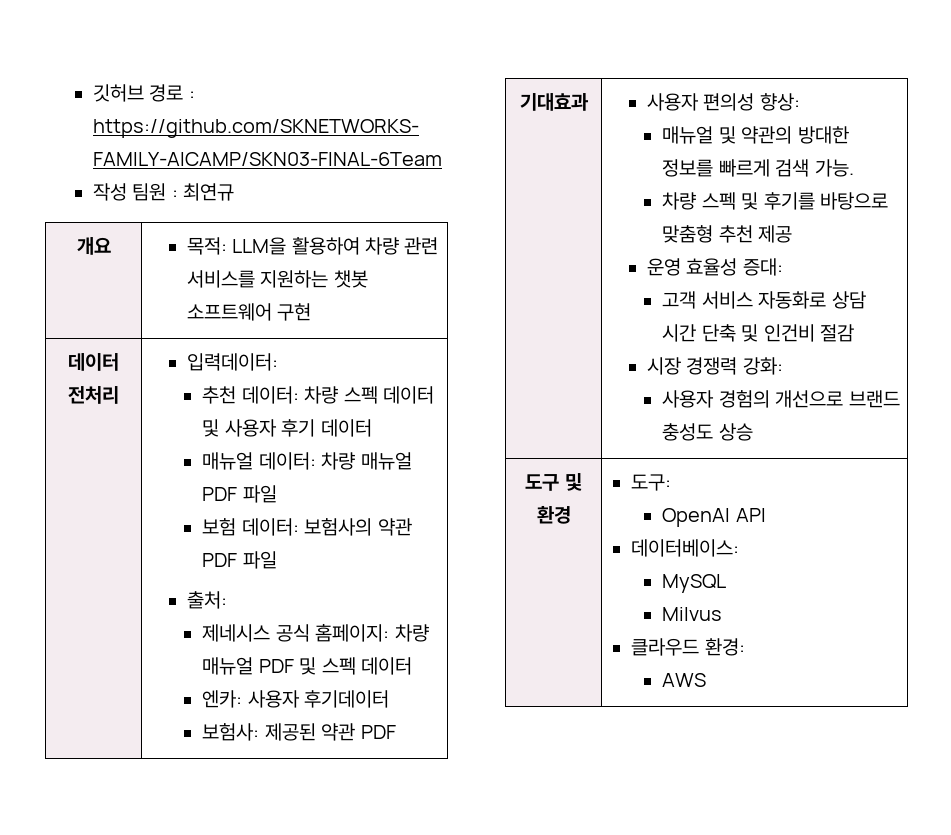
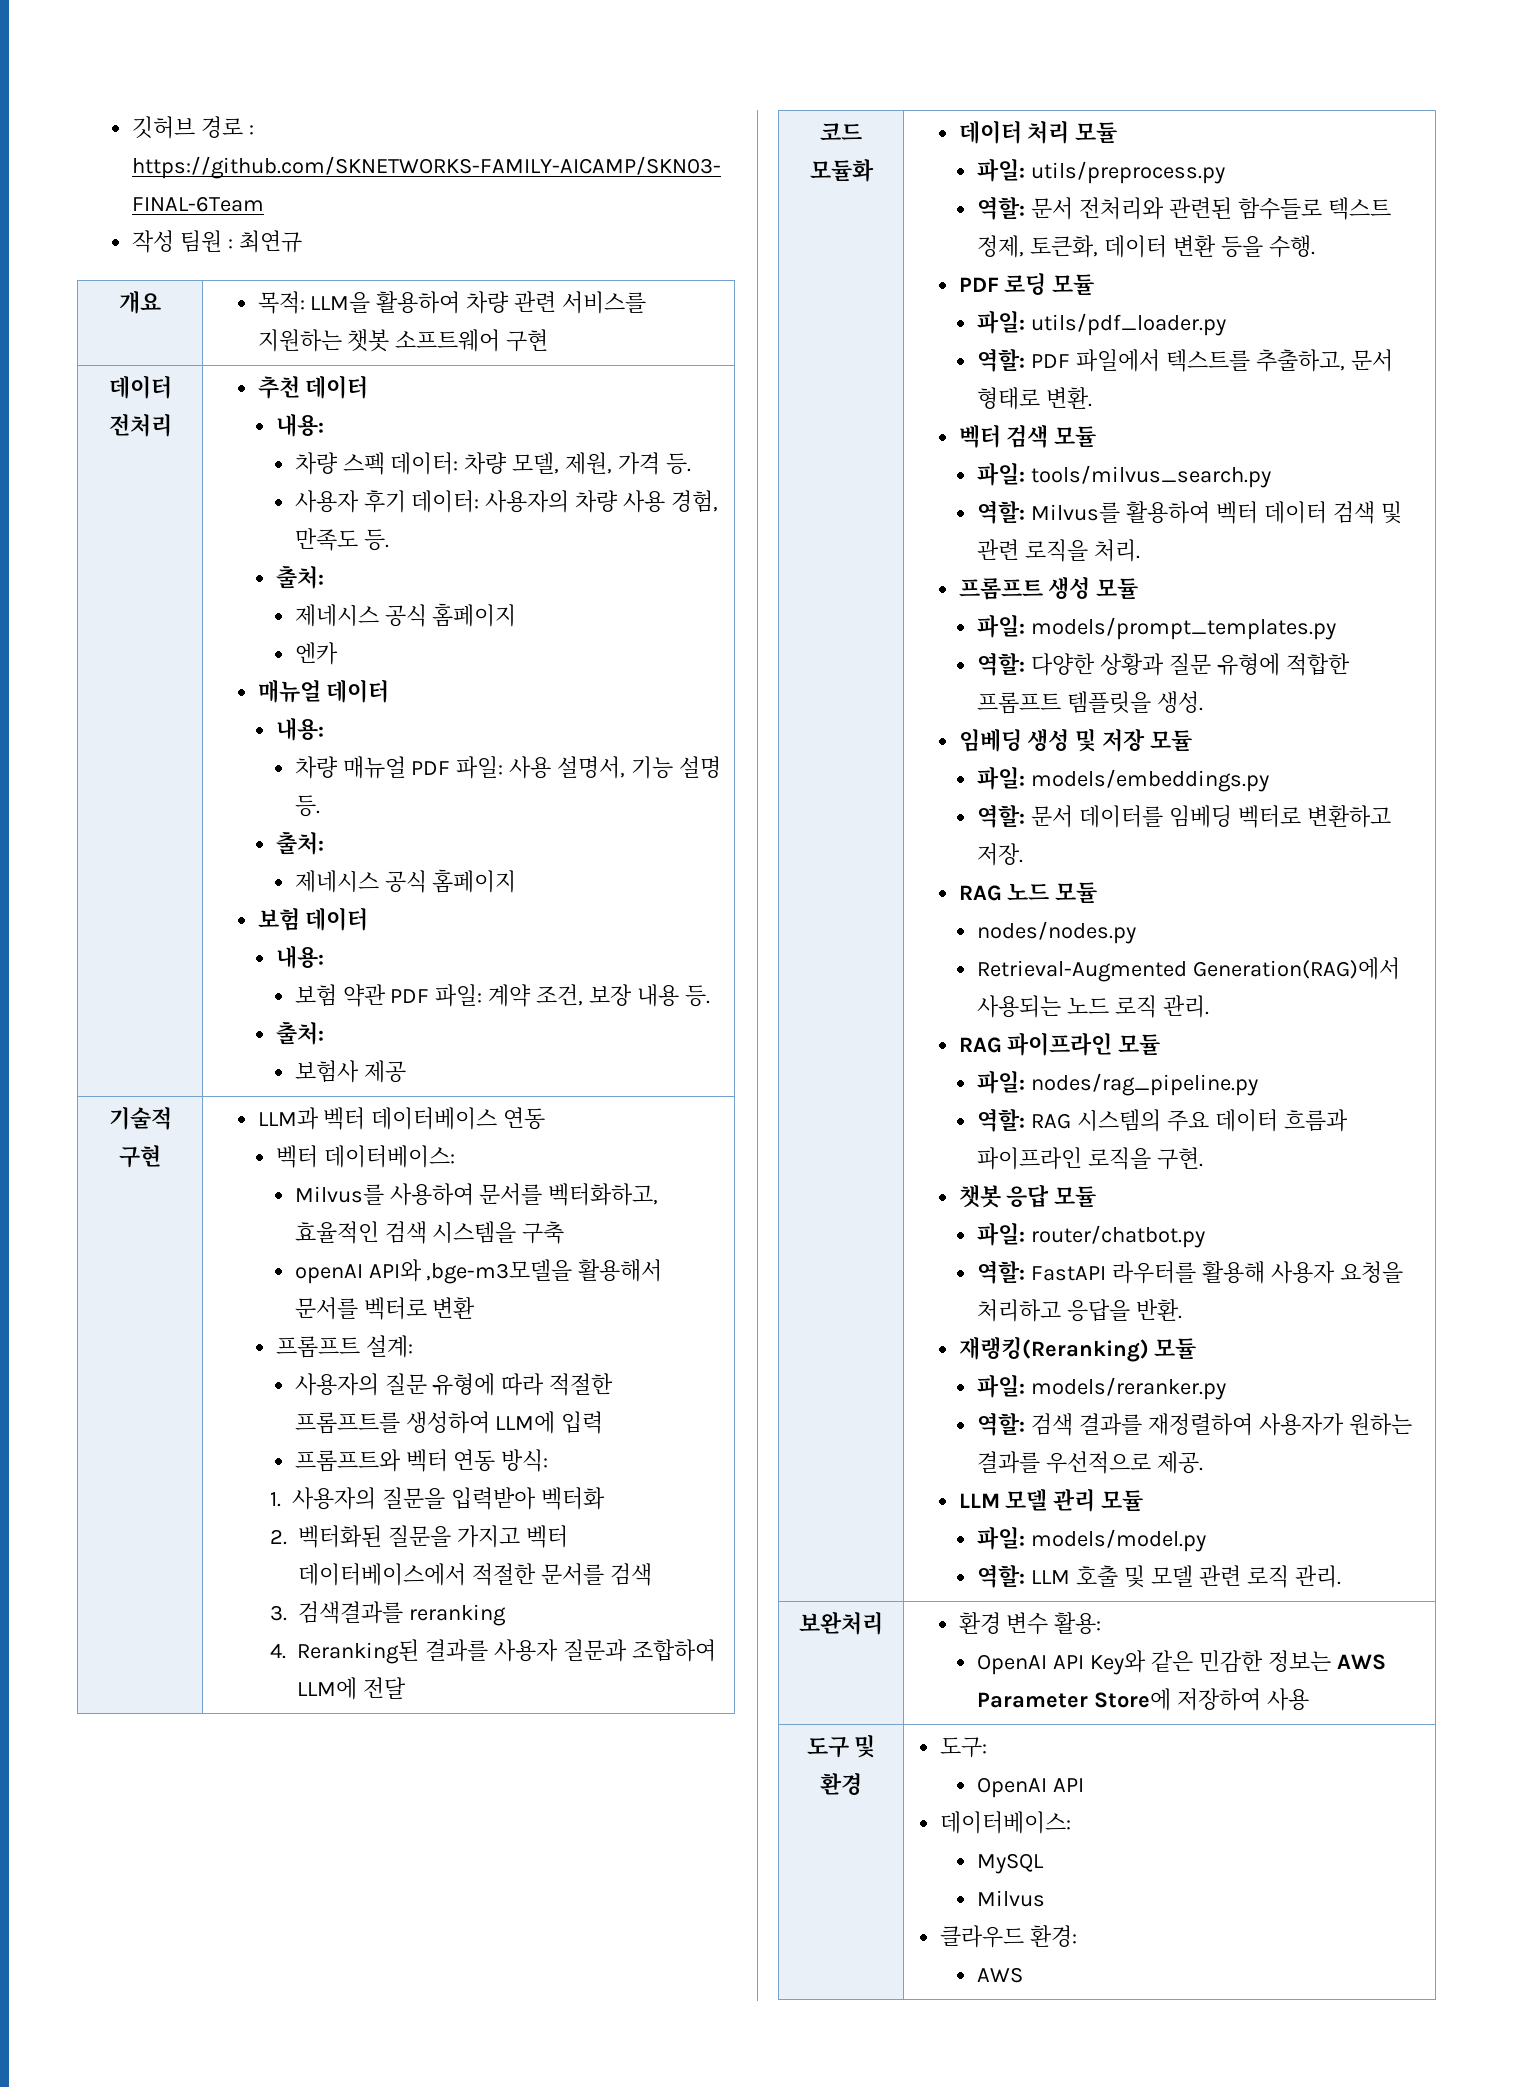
[186,353,278,371] [202,386,435,404] [202,419,372,437] [202,452,412,470] [202,485,277,503] [202,518,412,536] [202,551,277,569] [186,591,227,609] [202,623,429,642] [202,657,413,675] [202,690,390,708] [202,723,396,741] [519,93,589,111] [646,93,800,111] [662,126,849,144] [662,159,854,177] [662,192,889,210] [662,225,793,243] [646,258,783,276] [662,291,866,309] [662,324,855,342] [646,357,783,375] [662,390,900,408] [662,423,753,441] 입력데이터: // 추천 데이터: 차량 스펙 데이터 및 사용자 후기 데이터 // 매뉴얼 데이터: 차량 매뉴얼 PDF 파일 // 보험 데이터: 보험사의 약관 PDF 파일 // 출처: // 제네시스 공식 홈페이지: 차량 매뉴얼 PDF 및 스펙 데이터 // 엔카: 사용자 후기데이터 // 보험사: 제공된 약관 PDF // 기대효과 | 사용자 편의성 향상: // 매뉴얼 및 약관의 방대한 정보를 빠르게 검색 가능. // 차량 스펙 및 후기를 바탕으로 맞춤형 추천 제공 // 운영 효율성 증대: // 고객 서비스 자동화로 상담 시간 단축 및 인건비 절감 // 시장 경쟁력 강화: // 사용자 경험의 개선으로 브랜드 충성도 상승 -> [257,375,369,399] [276,414,325,437] [294,452,692,475] [294,490,719,513] [294,528,389,551] [276,566,325,589] [294,603,517,627] [294,642,338,665] [257,679,390,703] [276,718,325,741] [294,756,722,779] [294,795,320,817] [276,832,325,855] [294,869,517,893] [257,907,369,931] [276,946,325,969] [294,984,711,1007] [276,1022,325,1045] [294,1060,406,1083] [108,1106,172,1130] [119,1145,161,1168] [257,1107,546,1130] [276,1145,455,1168] [294,1183,659,1206] [294,1221,565,1244] [294,1259,663,1284] [294,1297,476,1320] [276,1335,413,1358] [294,1373,614,1396] [294,1411,604,1434] [294,1449,549,1472] [270,1487,606,1510] [270,1525,569,1548] [298,1563,653,1586] [270,1601,507,1626] [270,1639,717,1664] [297,1677,407,1700] [820,123,862,141] [809,159,874,182] [958,120,1118,144] [977,158,1225,184] [977,197,1391,220] [977,235,1315,258] [958,273,1095,295] [977,310,1226,336] [977,349,1393,372] [977,387,1092,410] [958,424,1097,448] [977,462,1271,488] [977,501,1402,524] [977,539,1140,562] [958,577,1139,600] [977,614,1336,640] [977,653,1350,676] [977,691,1203,714] [958,728,1193,752] [977,766,1269,792] [977,805,1391,828] [977,843,1024,866] [958,882,1098,903] [977,921,1137,944] [977,957,1400,982] [977,995,1209,1018] [958,1032,1161,1056] [977,1070,1258,1096] [977,1109,1348,1132] [977,1147,1203,1170] [958,1184,1097,1208] [977,1222,1205,1248] [977,1261,1403,1284] [977,1299,1182,1322] [958,1337,1197,1362] [977,1374,1226,1400] [977,1413,1412,1436] [977,1451,1203,1474] [958,1489,1144,1512] [977,1526,1206,1552] [977,1565,1341,1588] [799,1612,883,1635] [958,1612,1102,1635] [977,1650,1386,1675] [977,1688,1309,1711] 추천 데이터 // 내용: // 차량 스펙 데이터: 차량 모델, 제원, 가격 등. // 사용자 후기 데이터: 사용자의 차량 사용 경험, 만족도 등. // 출처: // 제네시스 공식 홈페이지 // 엔카 // 매뉴얼 데이터 // 내용: // 차량 매뉴얼 PDF 파일: 사용 설명서, 기능 설명 등. // 출처: // 제네시스 공식 홈페이지 // 보험 데이터 // 내용: // 보험 약관 PDF 파일: 계약 조건, 보장 내용 등. // 출처: // 보험사 제공 // 기술적 구현 | LLM과 벡터 데이터베이스 연동 // 벡터 데이터베이스: // Milvus를 사용하여 문서를 벡터화하고, 효율적인 검색 시스템을 구축 // openAI API와 ,bge-m3모델을 활용해서 문서를 벡터로 변환 // 프롬프트 설계: // 사용자의 질문 유형에 따라 적절한 프롬프트를 생성하여 LLM에 입력 // 프롬프트와 벡터 연동 방식: // 1. 사용자의 질문을 입력받아 벡터화 // 2. 벡터화된 질문을 가지고 벡터 데이터베이스에서 적절한 문서를 검색 // 3. 검색결과를 reranking // 4. Reranking된 결과를 사용자 질문과 조합하여 LLM에 전달 // 코드 모듈화 | 데이터 처리 모듈 // 파일: utils/preprocess.py // 역할: 문서 전처리와 관련된 함수들로 텍스트 정제, 토큰화, 데이터 변환 등을 수행. // PDF 로딩 모듈 // 파일: utils/pdf_loader.py // 역할: PDF 파일에서 텍스트를 추출하고, 문서 형태로 변환. // 벡터 검색 모듈 // 파일: tools/milvus_search.py // 역할: Milvus를 활용하여 벡터 데이터 검색 및 관련 로직을 처리. // 프롬프트 생성 모듈 // 파일: models/prompt_templates.py // 역할: 다양한 상황과 질문 유형에 적합한 프롬프트 템플릿을 생성. // 임베딩 생성 및 저장 모듈 // 파일: models/embeddings.py // 역할: 문서 데이터를 임베딩 벡터로 변환하고 저장. // RAG 노드 모듈 // nodes/nodes.py // Retrieval-Augmented Generation(RAG)에서 사용되는 노드 로직 관리. // RAG 파이프라인 모듈 // 파일: nodes/rag_pipeline.py // 역할: RAG 시스템의 주요 데이터 흐름과 파이프라인 로직을 구현. // 챗봇 응답 모듈 // 파일: router/chatbot.py // 역할: FastAPI 라우터를 활용해 사용자 요청을 처리하고 응답을 반환. // 재랭킹(Reranking) 모듈 // 파일: models/reranker.py // 역할: 검색 결과를 재정렬하여 사용자가 원하는 결과를 우선적으로 제공. // LLM 모델 관리 모듈 // 파일: models/model.py // 역할: LLM 호출 및 모델 관련 로직 관리. // 보완처리 | 환경 변수 활용: // OpenAI API Key와 같은 민감한 정보는 AWS Parameter Store에 저장하여 사용

